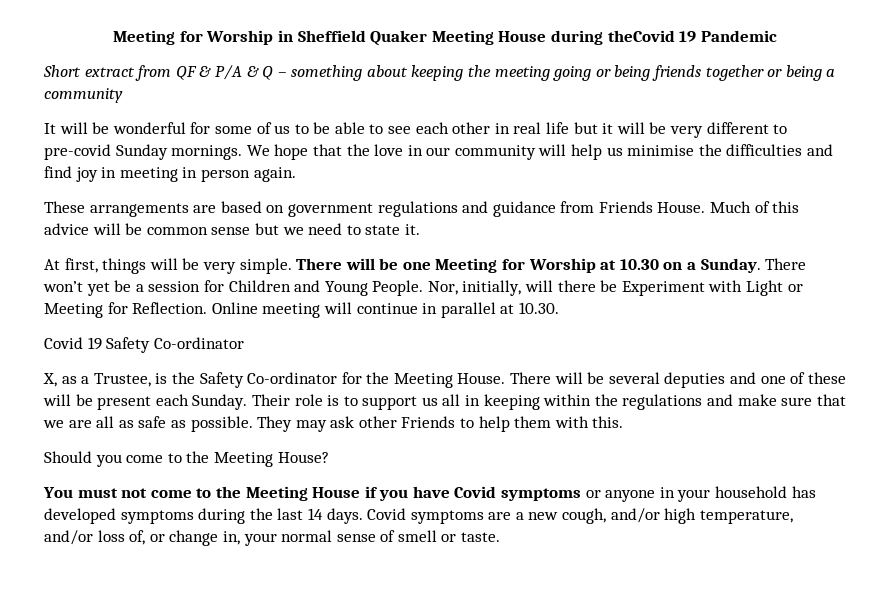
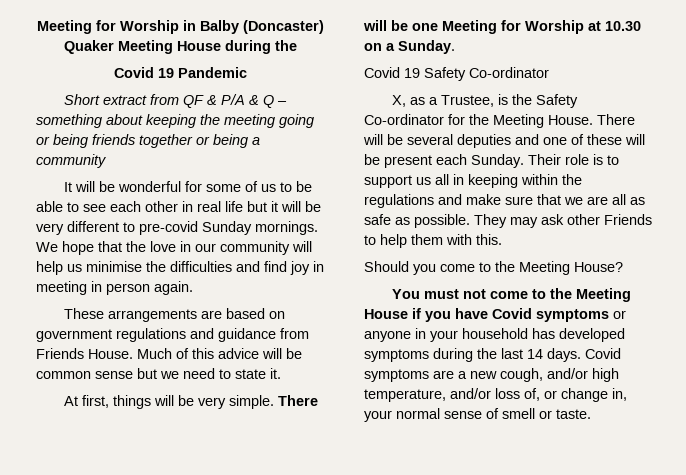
[297,30,366,42] Sheffield -> [199,20,324,34] Balby (Doncaster)
[607,30,675,42] theCovid -> [274,40,297,51] [113,67,154,78] the // Covid
[765,258,807,270] [43,280,803,296] [44,302,559,318] There won’t yet be a session for Children and Young People. Nor, initially, will there be Experiment with Light or Meeting for Reflection. Online meeting will continue in parallel at 10.30. -> (455, 47) none

